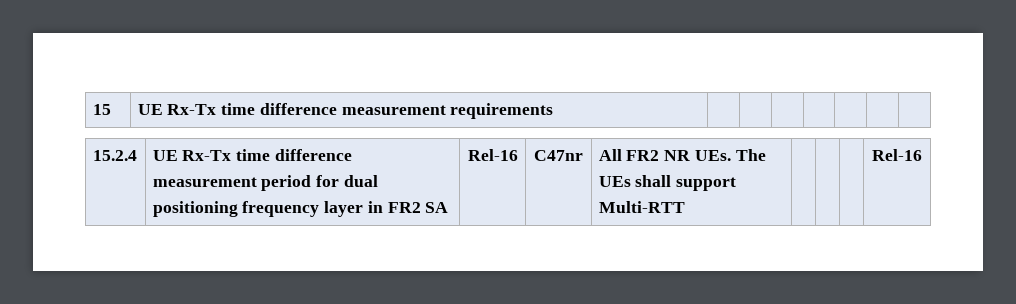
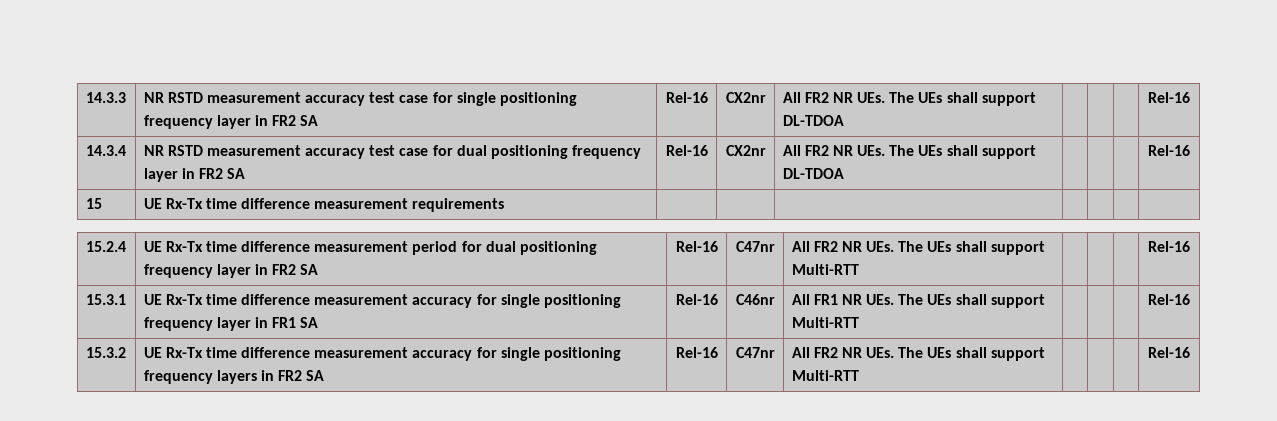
(92, 109) none -> [85,92,126,103] [143,92,578,106] [143,115,319,129] [665,92,708,103] [725,92,766,103] [782,92,1036,106] [782,115,844,126] [1148,92,1190,103] [85,145,126,156] [143,145,642,159] [143,168,246,182] [665,145,708,156] [725,145,766,156] [782,145,1036,159] [782,168,844,179] [1148,145,1190,156] 14.3.3 | NR RSTD measurement accuracy test case for single positioning frequency layer in FR2 SA | Rel-16 | CX2nr | All FR2 NR UEs. The UEs shall support DL-TDOA | | | | Rel-16 // 14.3.4 | NR RSTD measurement accuracy test case for dual positioning frequency layer in FR2 SA | Rel-16 | CX2nr | All FR2 NR UEs. The UEs shall support DL-TDOA | | | | Rel-16 //
(922, 155) none -> [85,294,126,305] [143,294,622,308] [143,317,319,331] [675,294,718,305] [735,294,775,305] [791,294,1045,308] [791,317,859,328] [1148,294,1190,305] [85,347,126,358] [143,347,622,361] [143,370,325,384] [675,347,718,358] [735,347,775,358] [791,347,1045,361] [791,370,859,381] [1148,347,1190,358] // 15.3.1 | UE Rx-Tx time difference measurement accuracy for single positioning frequency layer in FR1 SA | Rel-16 | C46nr | All FR1 NR UEs. The UEs shall support Multi-RTT | | | | Rel-16 // 15.3.2 | UE Rx-Tx time difference measurement accuracy for single positioning frequency layers in FR2 SA | Rel-16 | C47nr | All FR2 NR UEs. The UEs shall support Multi-RTT | | | | Rel-16

